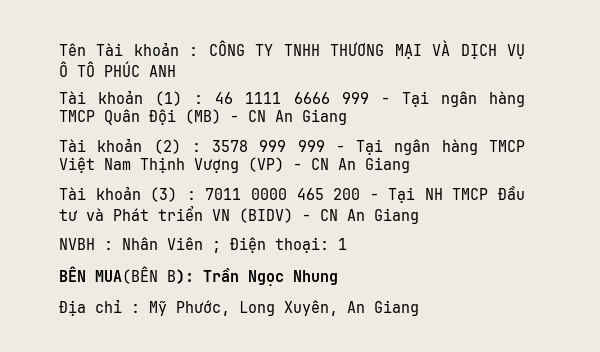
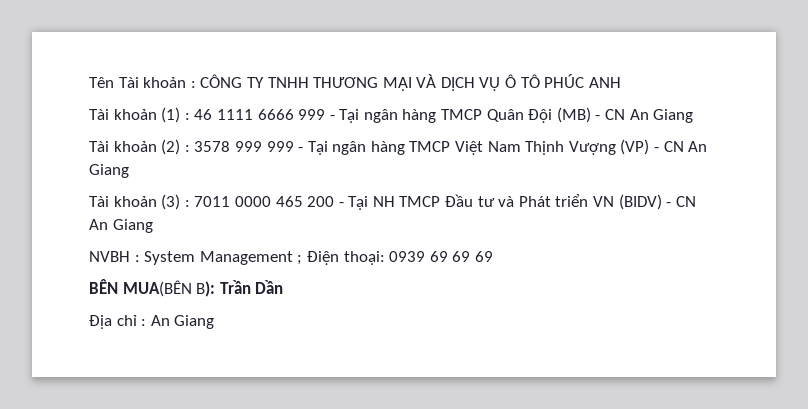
[122,237,203,250] Nhân Viên -> [144,251,293,265] System Management
[338,238,347,250] 1 -> [389,251,493,262] 0939 69 69 69
[248,270,338,286] Ngọc Nhung -> [255,280,284,294] Dần
[149,300,338,316] Mỹ Phước, Long Xuyên, -> (147, 322) none

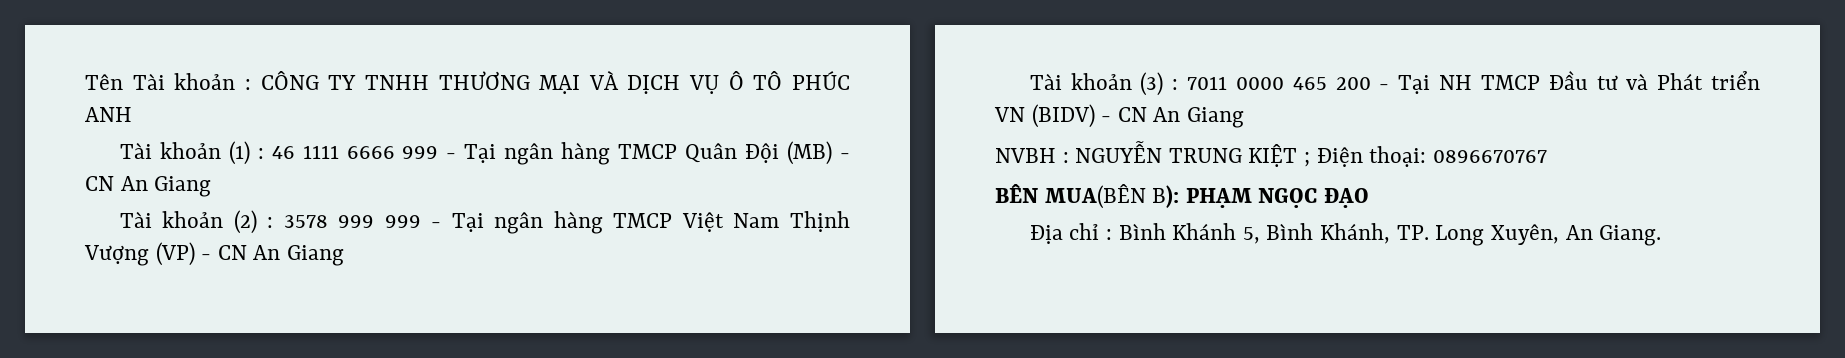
[144,251,493,265] System Management ; Điện thoại: 0939 69 69 69 -> [1075,141,1547,167] NGUYỄN TRUNG KIỆT ; Điện thoại: 0896670767
[219,280,284,294] Trần Dần -> [1185,188,1370,208] PHẠM NGỌC ĐẠO
[150,315,215,329] An Giang -> [1118,223,1662,246] Bình Khánh 5, Bình Khánh, TP. Long Xuyên, An Giang.

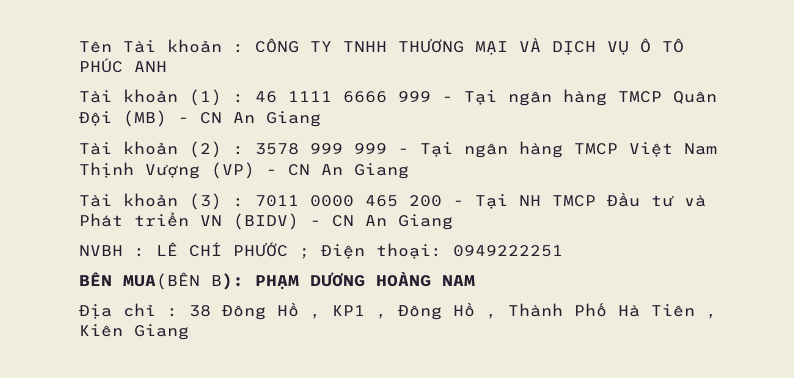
[1075,141,1298,167] NGUYỄN TRUNG KIỆT -> [156,242,288,257] LÊ CHÍ PHƯỚC
[1432,150,1547,163] 0896670767 -> [453,245,563,257] 0949222251
[1258,188,1370,208] NGỌC ĐẠO -> [310,272,475,287] DƯƠNG HOÀNG NAM
[1118,223,1662,246] Bình Khánh 5, Bình Khánh, TP. Long Xuyên, An Giang. -> [189,302,717,320] [79,324,189,340] 38 Đông Hồ , KP1 , Đông Hồ , Thành Phố Hà Tiên , Kiên Giang

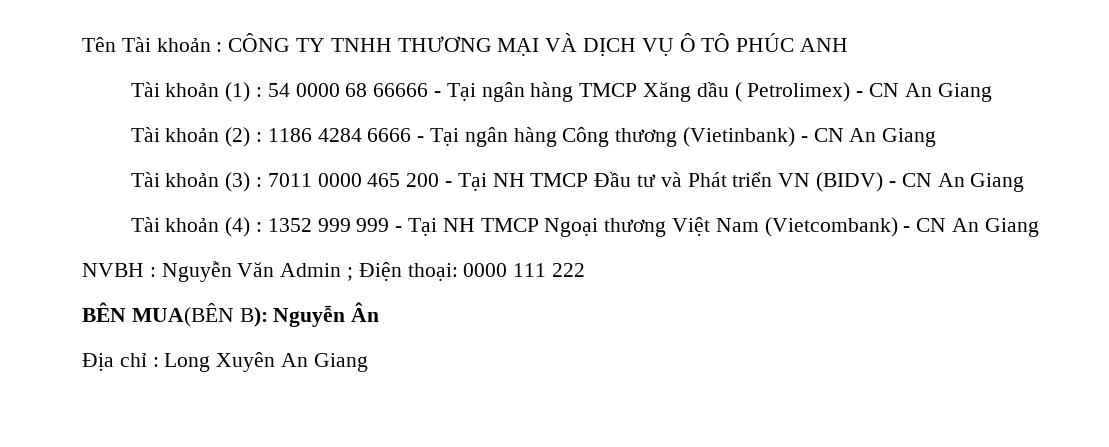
[255,89,717,106] [78,110,167,127] 46 1111 6666 999 - Tại ngân hàng TMCP Quân Đội (MB) -> [267,82,851,102] 54 0000 68 66666 - Tại ngân hàng TMCP Xăng dầu ( Petrolimex)
[255,141,717,158] [79,162,255,179] 3578 999 999 - Tại ngân hàng TMCP Việt Nam Thịnh Vượng (VP) -> [267,127,796,147] 1186 4284 6666 - Tại ngân hàng Công thương (Vietinbank)
[79,242,563,259] NVBH : LÊ CHÍ PHƯỚC ; Điện thoại: 0949222251 -> [130,217,1039,237] [82,261,586,282] Tài khoản (4) : 1352 999 999 - Tại NH TMCP Ngoại thương Việt Nam (Vietcombank) - CN An Giang // NVBH : Nguyễn Văn Admin ; Điện thoại: 0000 111 222
[255,272,475,290] PHẠM DƯƠNG HOÀNG NAM -> [273,302,380,327] Nguyễn Ân
[189,302,717,320] [79,324,123,337] 38 Đông Hồ , KP1 , Đông Hồ , Thành Phố Hà Tiên , Kiên -> [164,352,309,372] Long Xuyên An

